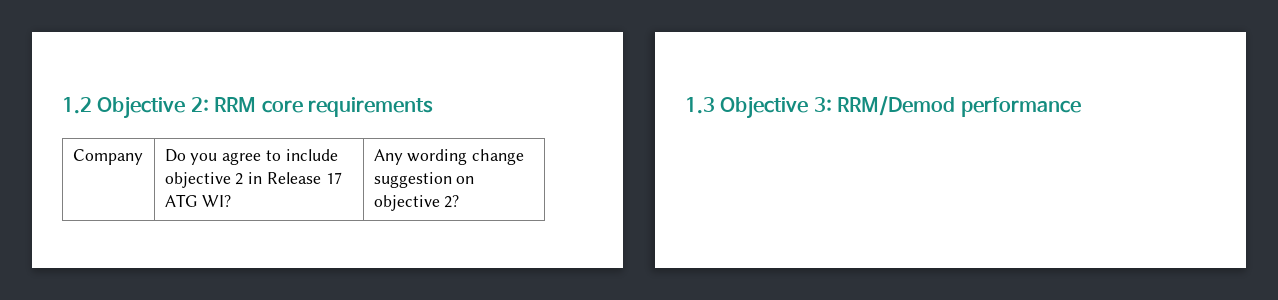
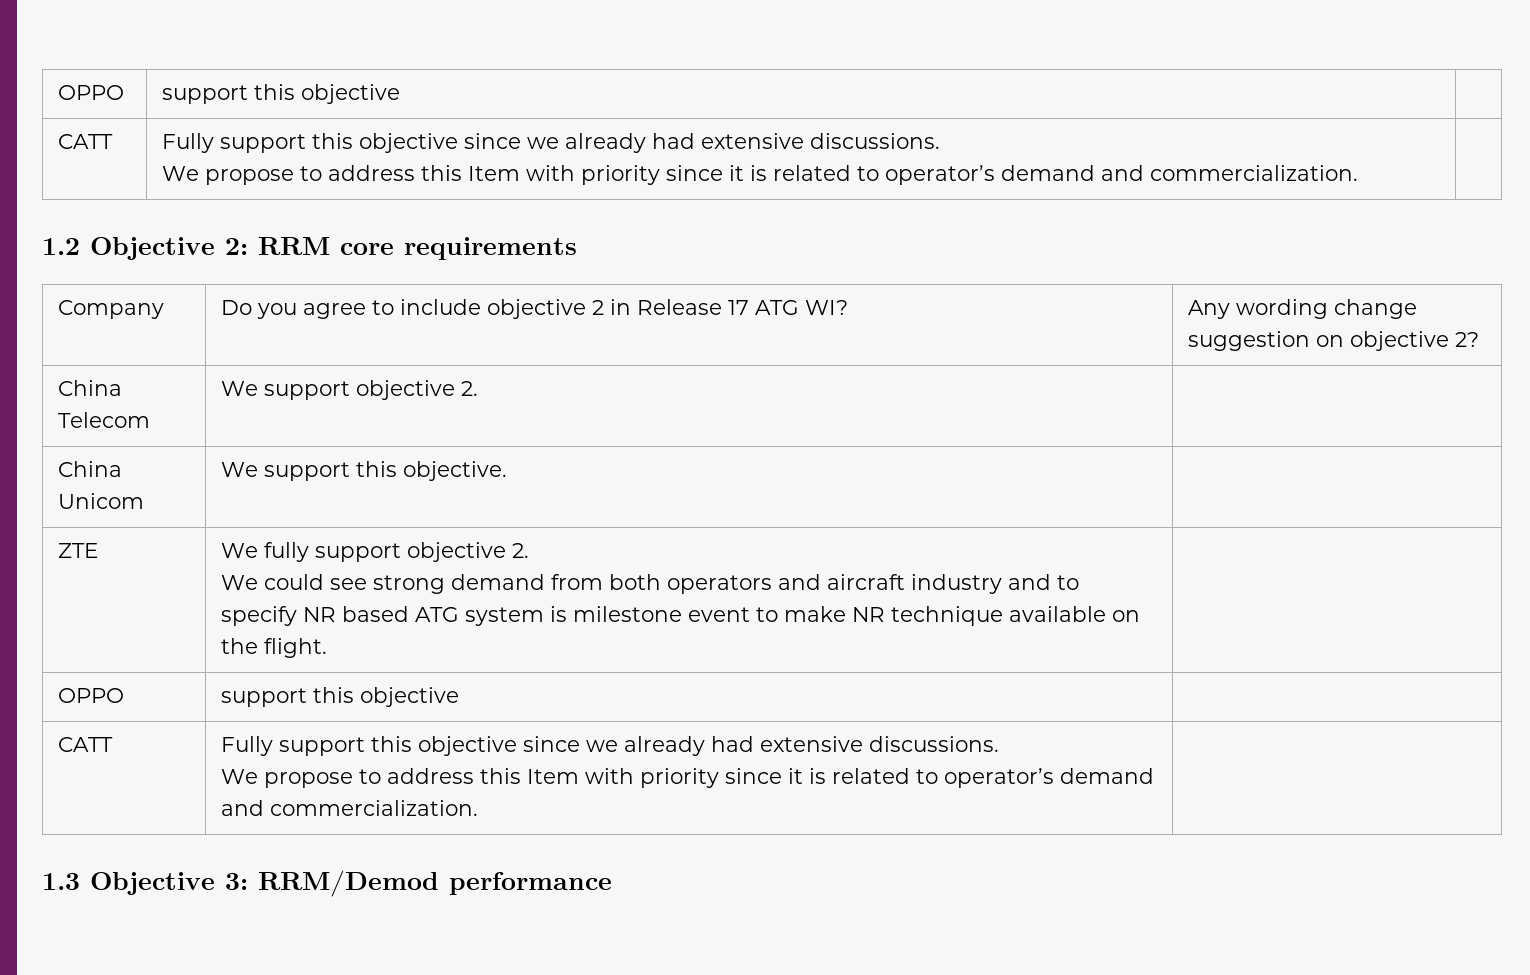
(62, 105) none -> [58,85,125,100] [162,84,401,104] [58,134,114,149] [162,133,941,153] [162,165,1359,185] OPPO | support this objective | // CATT | Fully support this objective since we already had extensive discussions. // We propose to address this Item with priority since it is related to operator’s demand and commercialization. | //
(460, 201) none -> [58,380,123,396] [58,412,151,428] [221,380,479,400] [58,461,123,477] [58,493,145,509] [221,461,508,481] [58,543,99,558] [221,542,530,562] [221,574,1080,594] [221,606,1141,626] [221,638,328,658] [58,688,125,703] [221,687,460,707] [58,737,114,752] [221,736,1000,756] [221,768,1155,788] [221,800,479,816] // China Telecom | We support objective 2. | // China Unicom | We support this objective. | // ZTE | We fully support objective 2. // We could see strong demand from both operators and aircraft industry and to specify NR based ATG system is milestone event to make NR technique available on the flight. | // OPPO | support this objective | // CATT | Fully support this objective since we already had extensive discussions. // We propose to address this Item with priority since it is related to operator’s demand and commercialization. |

